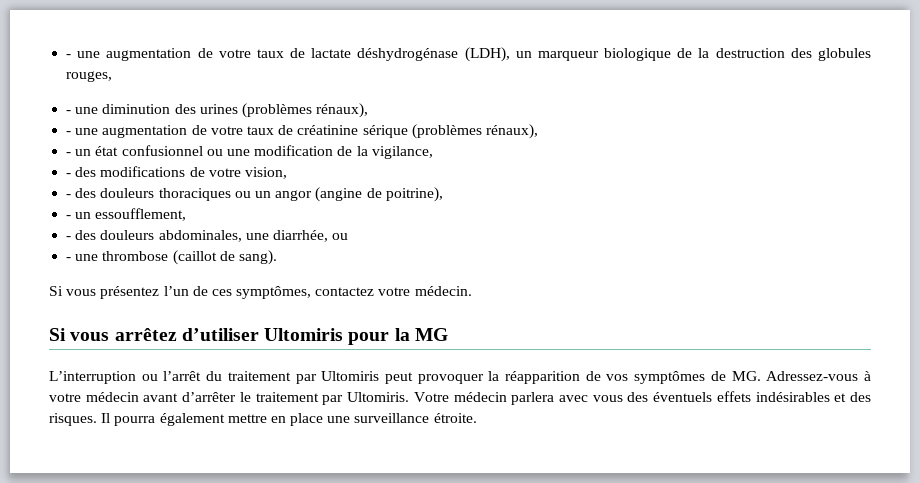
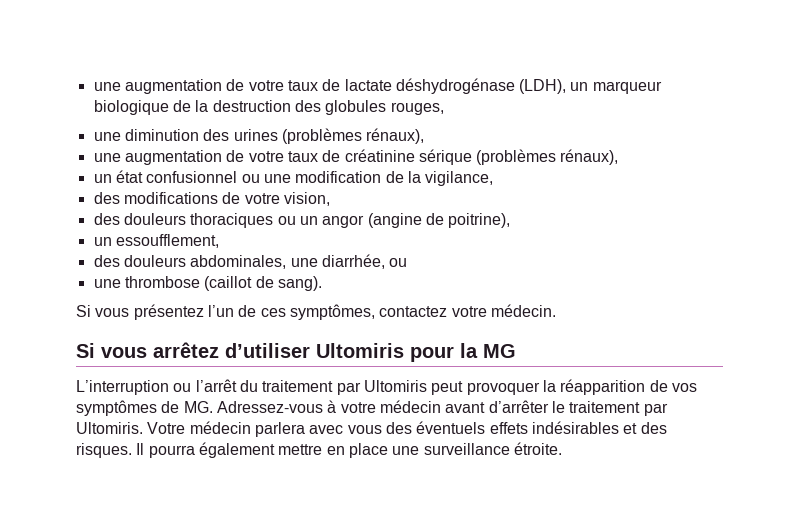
[66,54,72,58] - -> (93, 86) none
[66,110,72,114] - -> (444, 108) none
[66,131,72,135] - -> (425, 136) none
[66,152,72,156] - -> (619, 157) none
[66,173,72,177] - -> (494, 178) none
[66,194,72,198] - -> (330, 199) none
[66,215,72,219] - -> (511, 220) none
[66,236,72,240] - -> (219, 241) none
[66,257,72,261] - -> (408, 262) none

